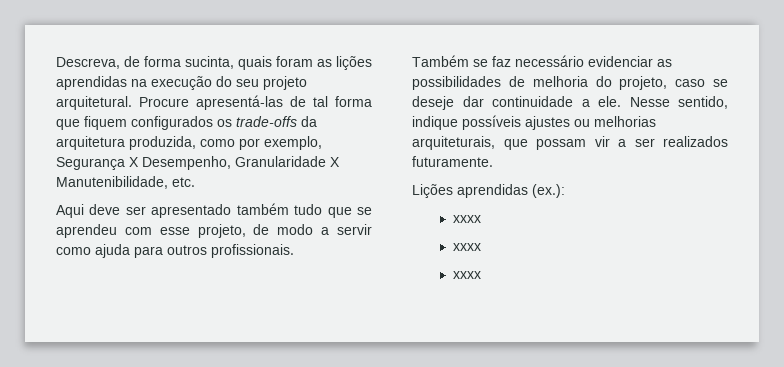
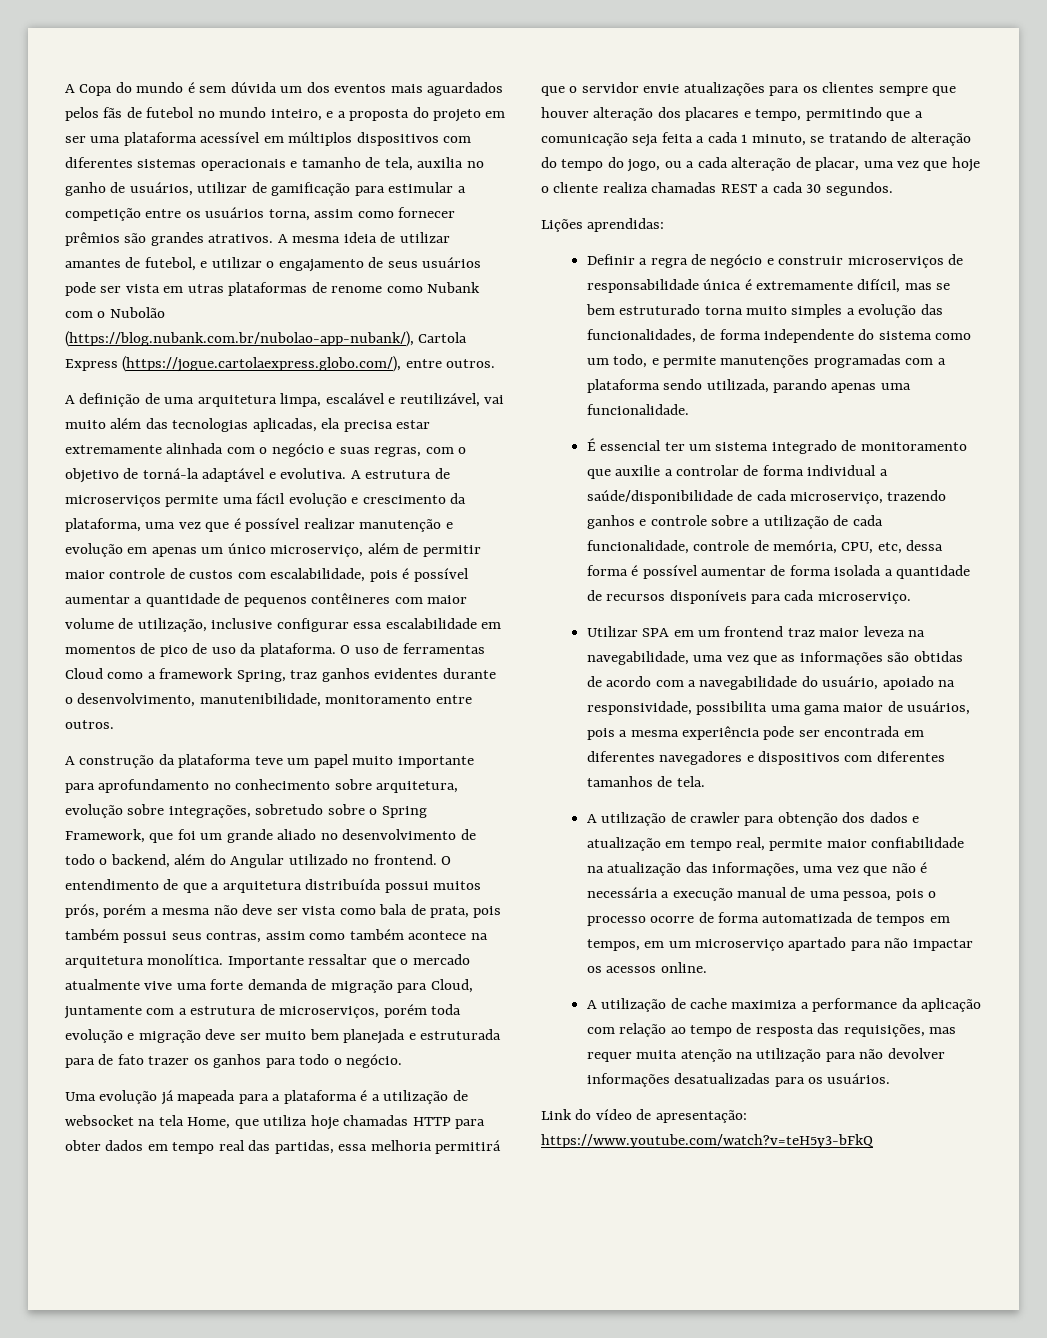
[56,56,372,70] [56,76,307,90] [56,95,372,110] [56,116,317,130] [56,136,322,150] [56,156,340,170] [56,176,195,189] [56,203,372,218] [56,224,372,238] [56,244,294,258] [412,55,672,67] [412,76,728,90] [412,96,728,110] [412,115,656,130] [412,136,728,150] [412,156,493,167] [412,184,565,198] [452,215,481,223] [452,243,481,251] [452,271,481,279] Descreva, de forma sucinta, quais foram as lições aprendidas na execução do seu projeto arquitetural. Procure apresentá-las de tal forma que fiquem configurados os trade-offs da arquitetura produzida, como por exemplo, Segurança X Desempenho, Granularidade X Manutenibilidade, etc. // Aqui deve ser apresentado também tudo que se aprendeu com esse projeto, de modo a servir como ajuda para outros profissionais. // Também se faz necessário evidenciar as possibilidades de melhoria do projeto, caso se deseje dar continuidade a ele. Nesse sentido, indique possíveis ajustes ou melhorias arquiteturais, que possam vir a ser realizados futuramente. // Lições aprendidas (ex.): // xxxx // xxxx // xxxx -> [65,82,504,96] [65,107,506,122] [65,132,472,146] [65,157,484,171] [65,182,466,196] [65,207,456,221] [65,232,450,246] [65,257,482,272] [65,282,481,296] [65,307,165,318] [65,331,468,347] [65,356,496,372] [65,393,505,407] [65,418,431,432] [65,443,467,457] [65,468,450,483] [65,493,467,507] [65,518,453,532] [65,543,481,557] [65,568,469,582] [65,593,468,607] [65,618,502,632] [65,643,485,657] [65,668,496,682] [65,693,472,707] [65,720,114,729] [65,754,474,768] [65,779,459,793] [65,804,427,818] [65,829,476,843] [65,854,452,868] [65,879,482,893] [65,904,502,918] [65,929,488,943] [65,954,470,968] [65,979,473,993] [64,1004,462,1019] [65,1029,502,1044] [65,1054,403,1068] [65,1090,468,1105] [65,1115,486,1130] [65,1140,502,1154] [541,82,957,96] [541,107,923,121] [541,132,971,147] [541,157,980,172] [541,182,893,196] [541,218,665,232] [586,254,964,268] [586,279,951,293] [585,304,943,318] [586,329,972,343] [586,354,946,368] [586,379,911,393] [586,404,689,415] [586,438,967,454] [586,465,888,479] [586,490,947,504] [586,515,883,529] [586,540,944,554] [586,565,971,579] [586,590,911,604] [586,626,926,637] [586,651,963,665] [586,676,956,690] [586,701,971,715] [586,726,924,740] [586,751,945,765] [586,776,705,787] [586,812,920,826] [586,837,965,851] [586,862,928,876] [586,887,937,901] [586,912,950,926] [586,937,973,951] [586,962,707,973] [586,998,982,1012] [586,1023,957,1037] [586,1048,945,1062] [586,1073,891,1087] [541,1109,747,1123] [541,1134,874,1148] A Copa do mundo é sem dúvida um dos eventos mais aguardados pelos fãs de futebol no mundo inteiro, e a proposta do projeto em ser uma plataforma acessível em múltiplos dispositivos com diferentes sistemas operacionais e tamanho de tela, auxilia no ganho de usuários, utilizar de gamificação para estimular a competição entre os usuários torna, assim como fornecer prêmios são grandes atrativos. A mesma ideia de utilizar amantes de futebol, e utilizar o engajamento de seus usuários pode ser vista em utras plataformas de renome como Nubank com o Nubolão (https://blog.nubank.com.br/nubolao-app-nubank/), Cartola Express (https://jogue.cartolaexpress.globo.com/), entre outros. // A definição de uma arquitetura limpa, escalável e reutilizável, vai muito além das tecnologias aplicadas, ela precisa estar extremamente alinhada com o negócio e suas regras, com o objetivo de torná-la adaptável e evolutiva. A estrutura de microserviços permite uma fácil evolução e crescimento da plataforma, uma vez que é possível realizar manutenção e evolução em apenas um único microserviço, além de permitir maior controle de custos com escalabilidade, pois é possível aumentar a quantidade de pequenos contêineres com maior volume de utilização, inclusive configurar essa escalabilidade em momentos de pico de uso da plataforma. O uso de ferramentas Cloud como a framework Spring, traz ganhos evidentes durante o desenvolvimento, manutenibilidade, monitoramento entre outros. // A construção da plataforma teve um papel muito importante para aprofundamento no conhecimento sobre arquitetura, evolução sobre integrações, sobretudo sobre o Spring Framework, que foi um grande aliado no desenvolvimento de todo o backend, além do Angular utilizado no frontend. O entendimento de que a arquitetura distribuída possui muitos prós, porém a mesma não deve ser vista como bala de prata, pois também possui seus contras, assim como também acontece na arquitetura monolítica. Importante ressaltar que o mercado atualmente vive uma forte demanda de migração para Cloud, juntamente com a estrutura de microserviços, porém toda evolução e migração deve ser muito bem planejada e estruturada para de fato trazer os ganhos para todo o negócio. // Uma evolução já mapeada para a plataforma é a utilização de websocket na tela Home, que utiliza hoje chamadas HTTP para obter dados em tempo real das partidas, essa melhoria permitirá que o servidor envie atualizações para os clientes sempre que houver alteração dos placares e tempo, permitindo que a comunicação seja feita a cada 1 minuto, se tratando de alteração do tempo do jogo, ou a cada alteração de placar, uma vez que hoje o cliente realiza chamadas REST a cada 30 segundos. // Lições aprendidas: // Definir a regra de negócio e construir microserviços de responsabilidade única é extremamente difícil, mas se bem estruturado torna muito simples a evolução das funcionalidades, de forma independente do sistema como um todo, e permite manutenções programadas com a plataforma sendo utilizada, parando apenas uma funcionalidade. // É essencial ter um sistema integrado de monitoramento que auxilie a controlar de forma individual a saúde/disponibilidade de cada microserviço, trazendo ganhos e controle sobre a utilização de cada funcionalidade, controle de memória, CPU, etc, dessa forma é possível aumentar de forma isolada a quantidade de recursos disponíveis para cada microserviço. // Utilizar SPA em um frontend traz maior leveza na navegabilidade, uma vez que as informações são obtidas de acordo com a navegabilidade do usuário, apoiado na responsividade, possibilita uma gama maior de usuários, pois a mesma experiência pode ser encontrada em diferentes navegadores e dispositivos com diferentes tamanhos de tela. // A utilização de crawler para obtenção dos dados e atualização em tempo real, permite maior confiabilidade na atualização das informações, uma vez que não é necessária a execução manual de uma pessoa, pois o processo ocorre de forma automatizada de tempos em tempos, em um microserviço apartado para não impactar os acessos online. // A utilização de cache maximiza a performance da aplicação com relação ao tempo de resposta das requisições, mas requer muita atenção na utilização para não devolver informações desatualizadas para os usuários. // Link do vídeo de apresentação: https://www.youtube.com/watch?v=teH5y3-bFkQ

